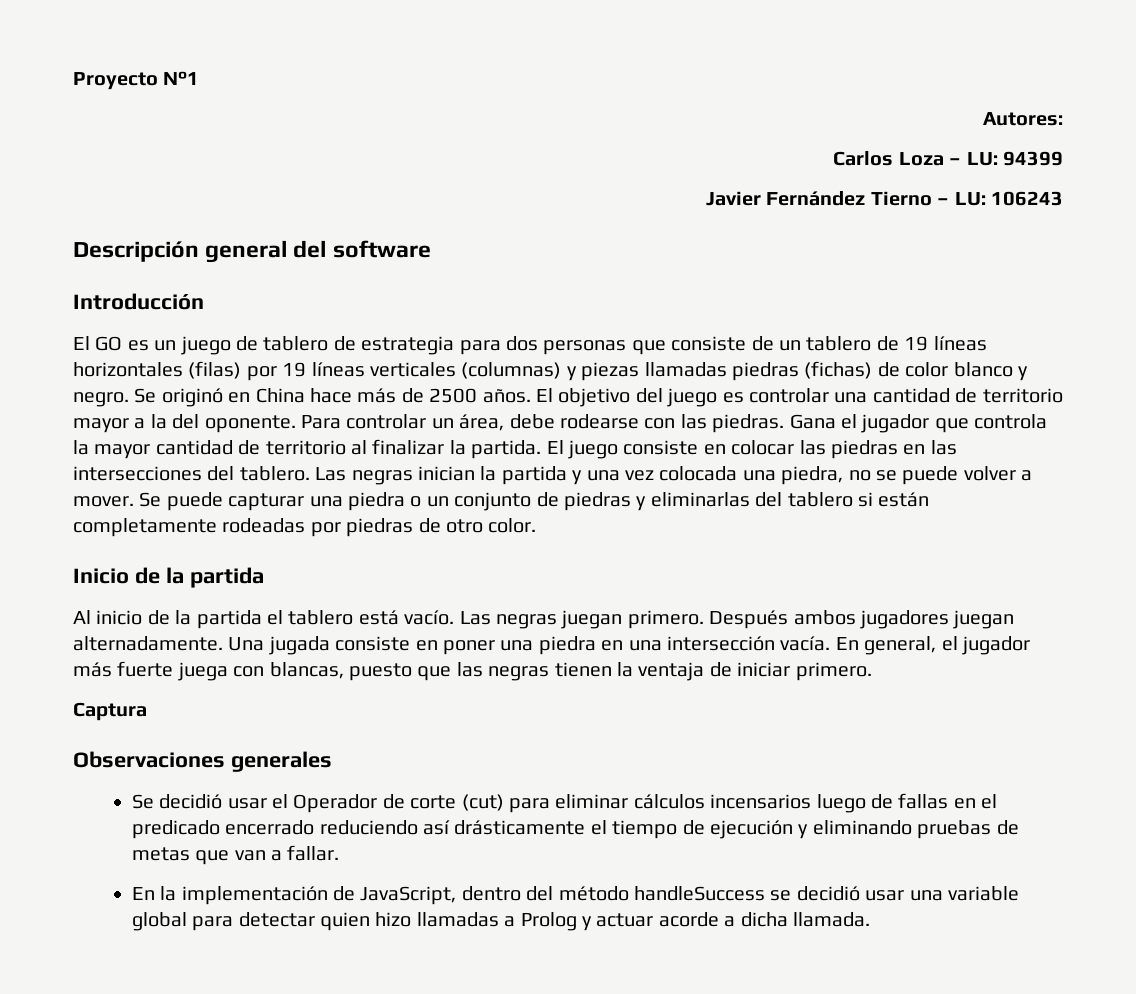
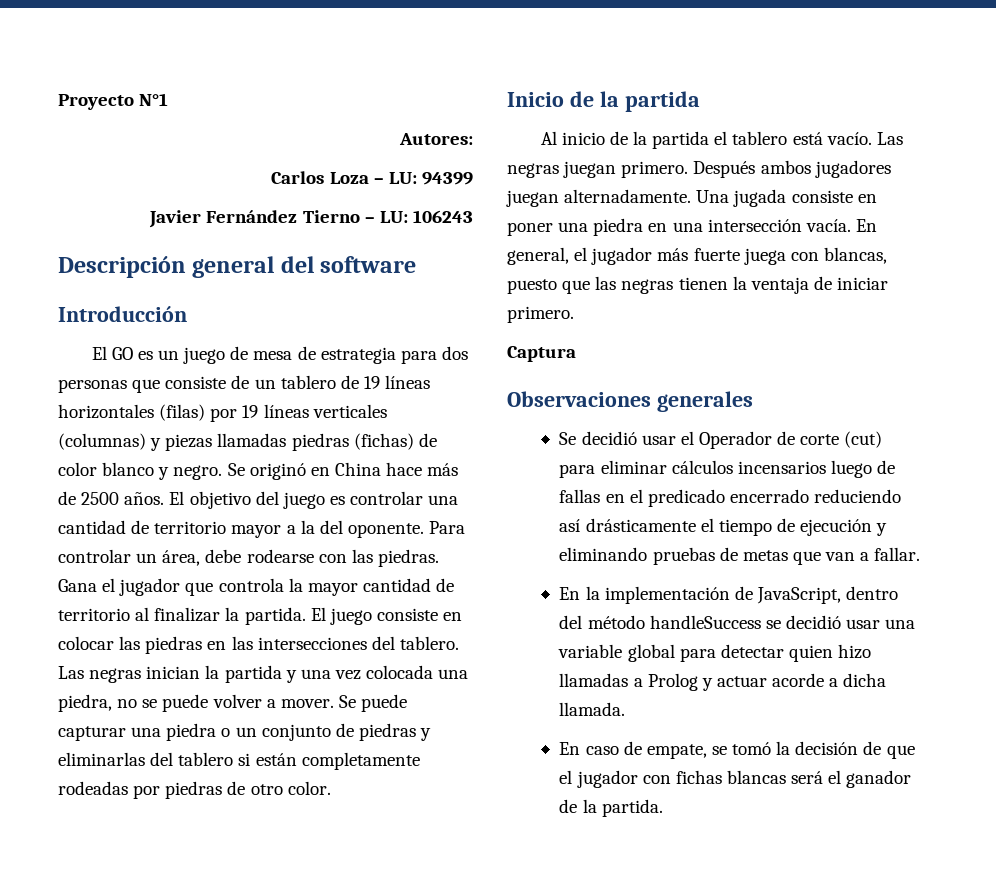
[263,336,329,351] tablero -> [253,351,293,360] mesa
(870, 919) none -> [559,741,915,759] [559,770,912,788] [559,799,663,817] // En caso de empate, se tomó la decisión de que el jugador con fichas blancas será el ganador de la partida.

